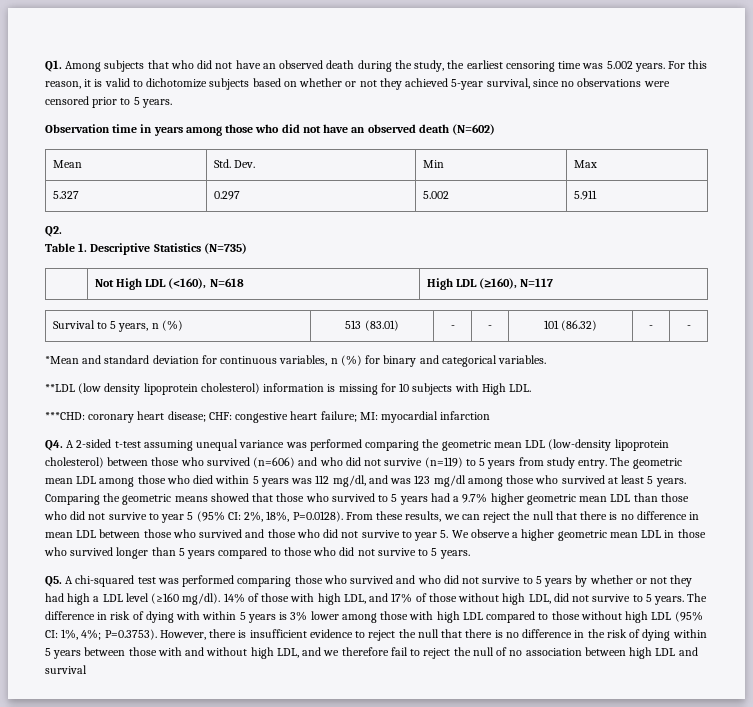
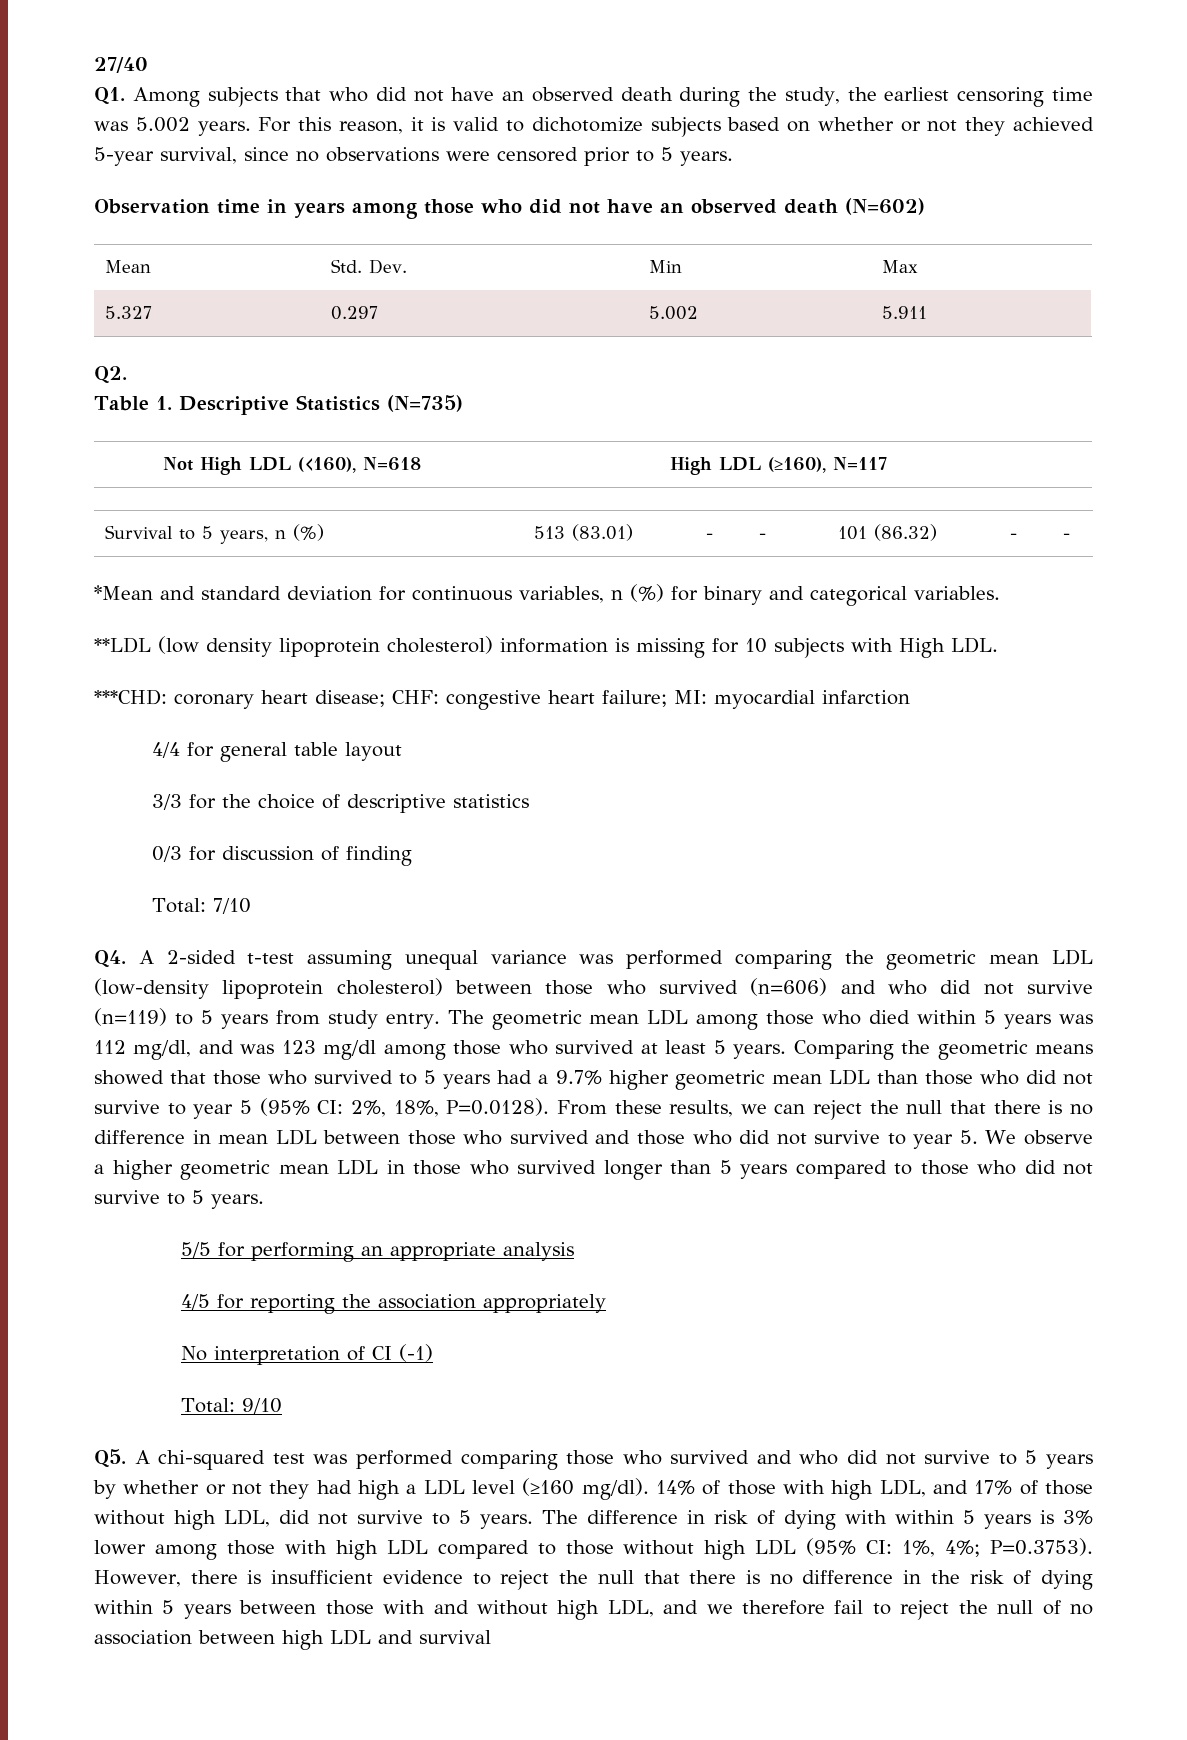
(45, 66) none -> [94,57,148,73] 27/40 //
(491, 415) none -> [151,742,402,762] [151,794,529,813] [151,846,412,866] [151,898,251,914] // 4/4 for general table layout // 3/3 for the choice of descriptive statistics // 0/3 for discussion of finding // Total: 7/10
(470, 554) none -> [180,1242,574,1262] [180,1294,606,1314] [180,1344,433,1365] [180,1398,282,1414] // 5/5 for performing an appropriate analysis // 4/5 for reporting the association appropriately // No interpretation of CI (-1) // Total: 9/10

